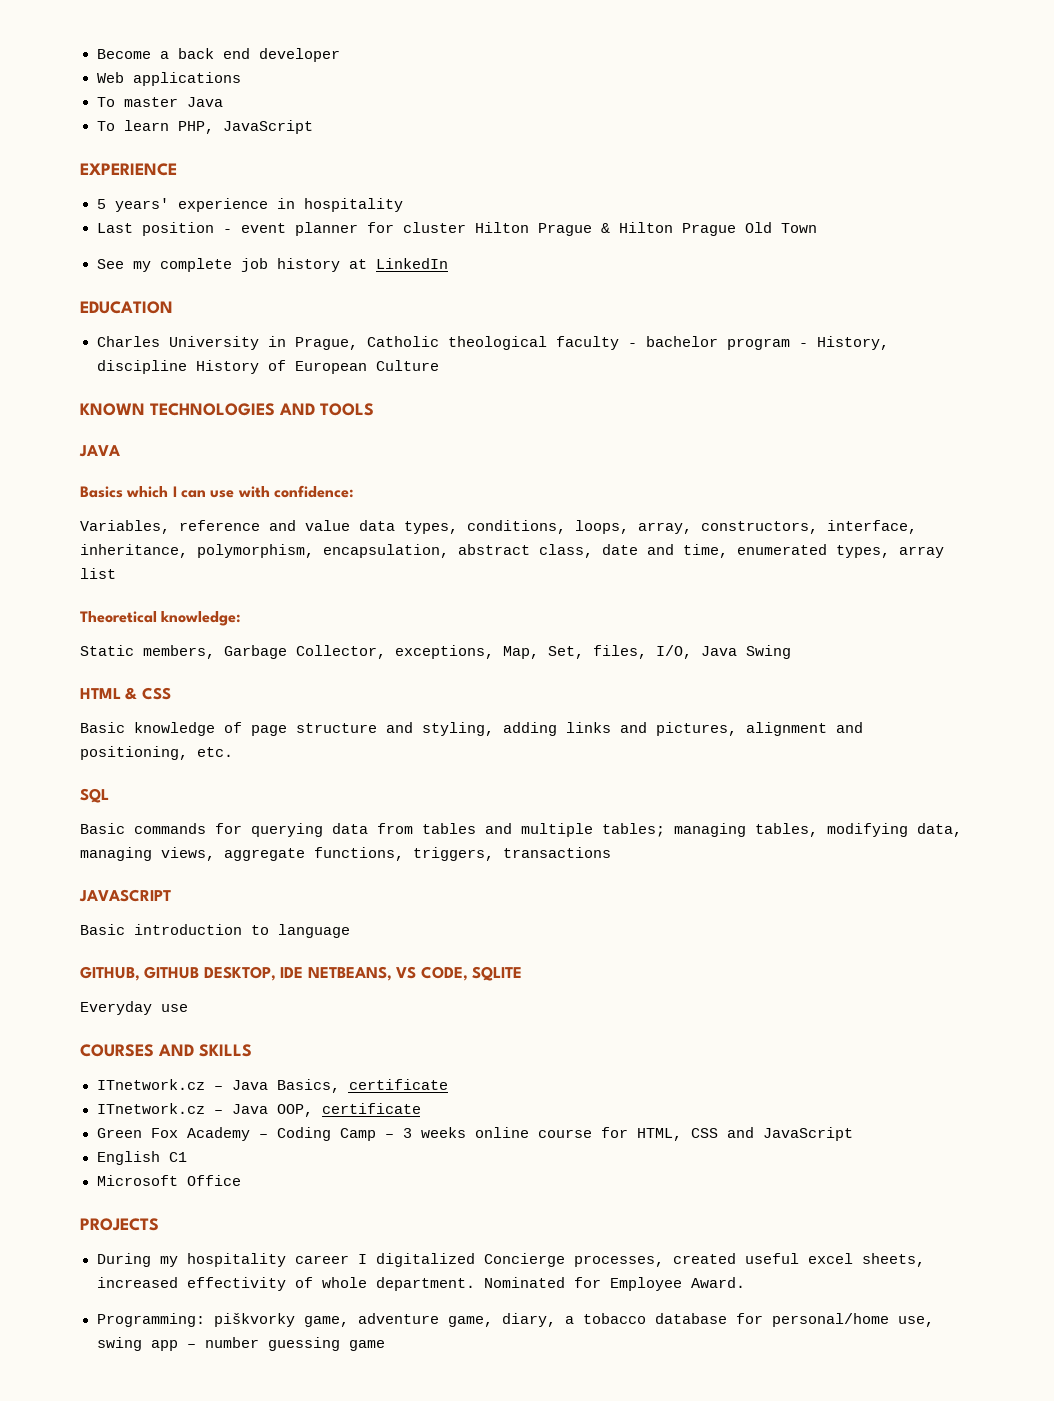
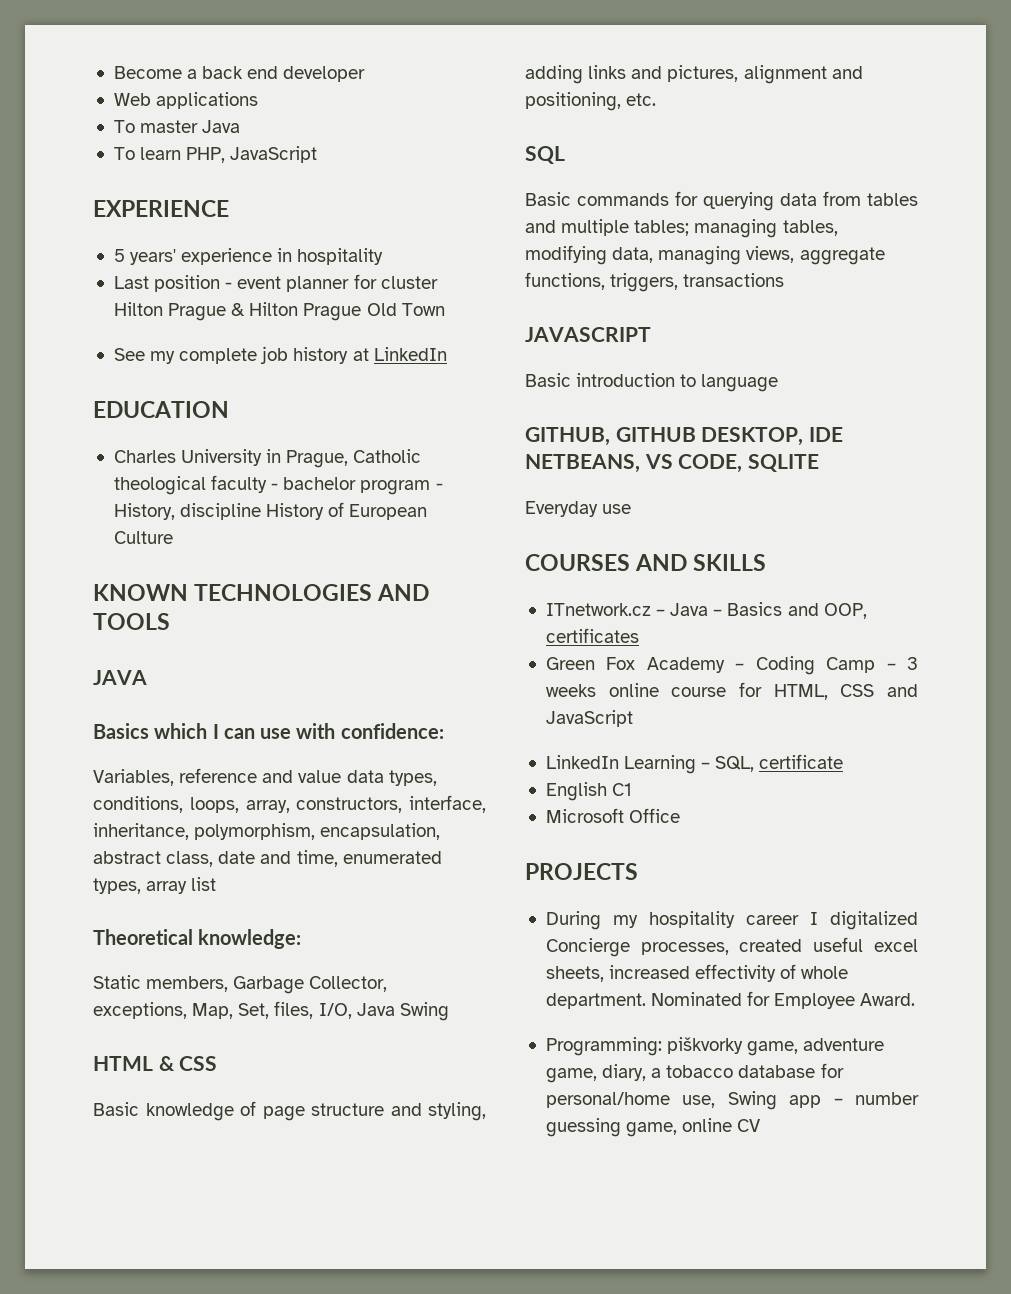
[276,1079,448,1093] [96,1103,421,1117] Basics, certificate // ITnetwork.cz – Java OOP, certificate -> [713,602,867,619] [545,628,639,643] – Basics and OOP, certificates
(853, 1134) none -> [545,754,844,774] // LinkedIn Learning – SQL, certificate
[96,1337,142,1351] swing -> [727,1091,777,1110] Swing
[348,1340,385,1351] game -> [626,1118,761,1137] game, online CV

